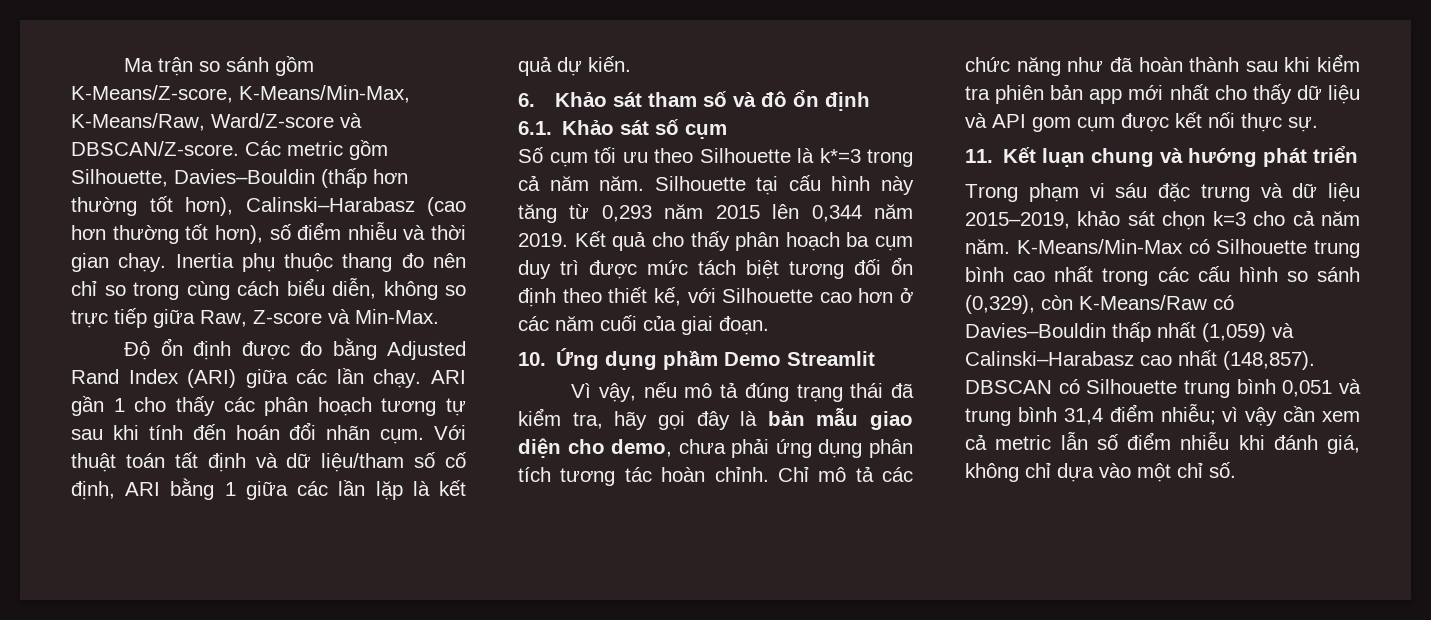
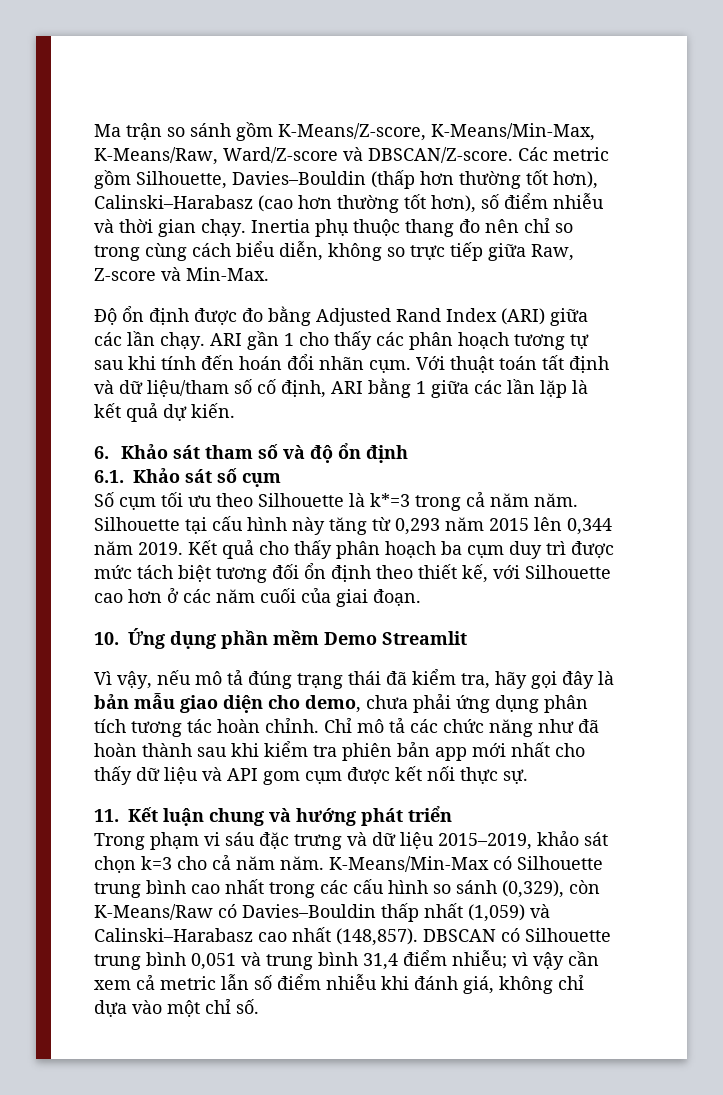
[760,91,787,107] đô -> [310,445,334,463] độ
[663,351,719,370] phầm -> [221,630,319,649] phần mềm
[1042,148,1086,167] luạn -> [163,808,204,826] luận

